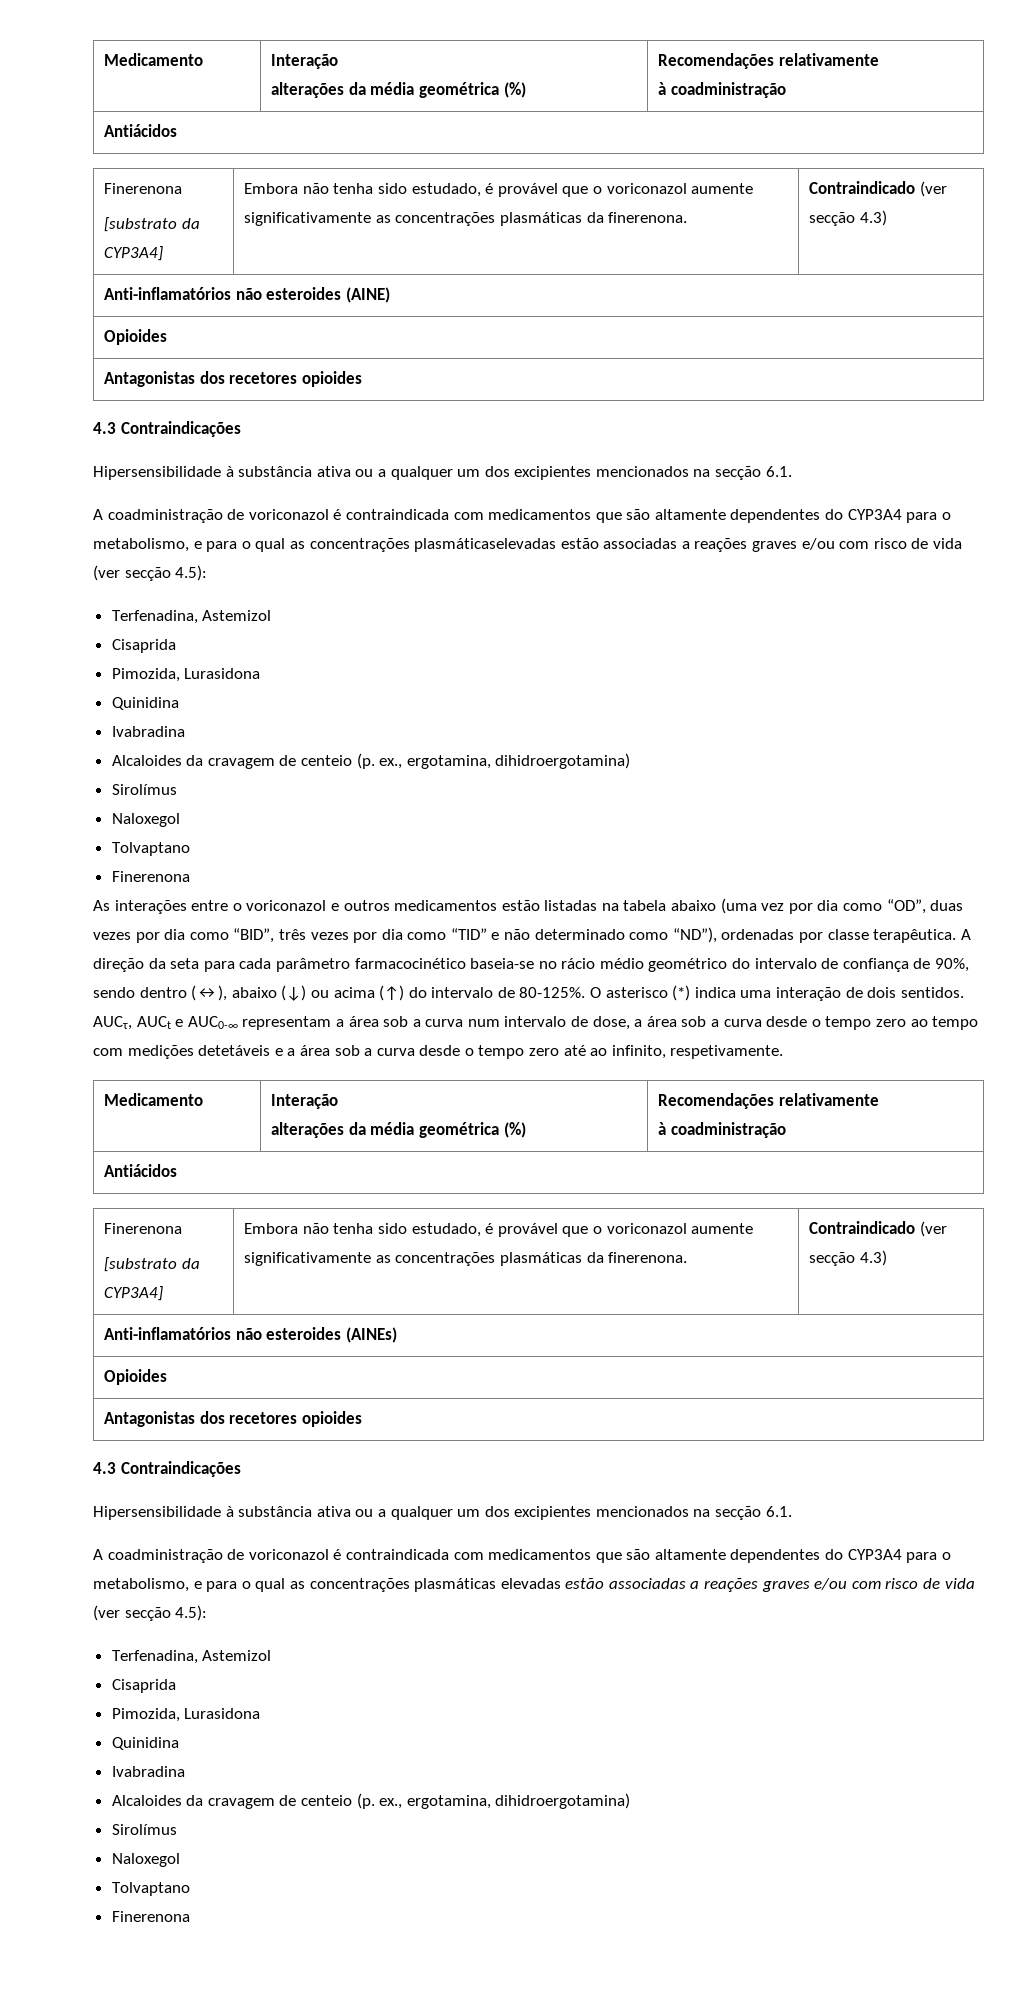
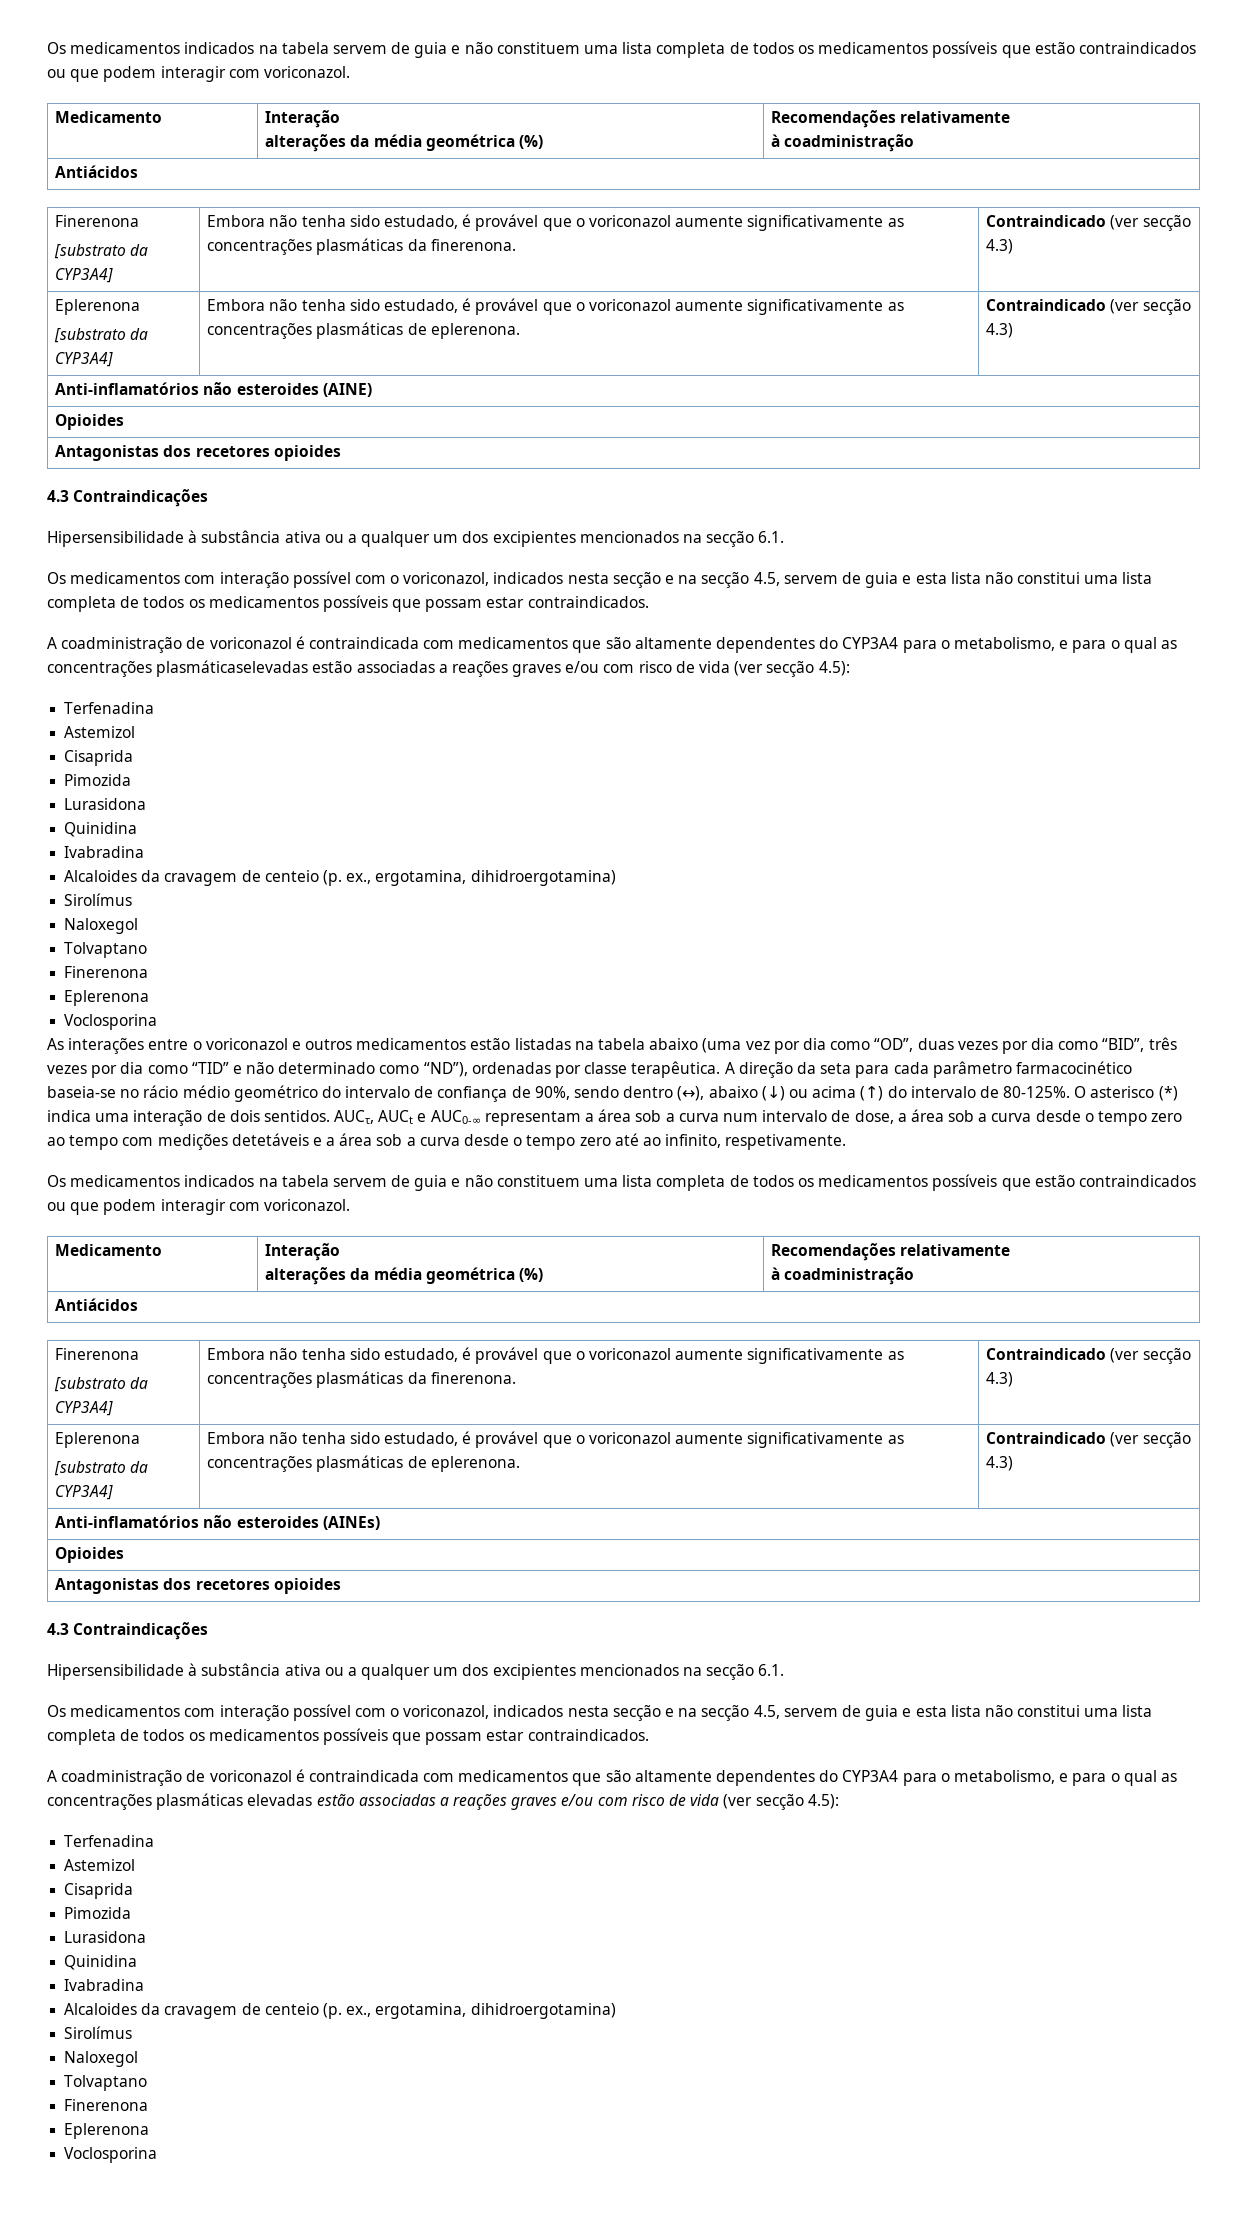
(104, 59) none -> [47,41,1196,58] [47,66,350,82] Os medicamentos indicados na tabela servem de guia e não constituem uma lista completa de todos os medicamentos possíveis que estão contraindicados ou que podem interagir com voriconazol. //
(887, 218) none -> [55,299,141,315] [54,328,149,343] [55,352,114,367] [207,298,904,315] [207,322,520,339] [986,299,1191,315] [986,323,1014,338] // Eplerenona // [substrato da CYP3A4] | Embora não tenha sido estudado, é provável que o voriconazol aumente significativamente as concentrações plasmáticas de eplerenona. | Contraindicado (ver secção 4.3)
(792, 471) none -> [47,571,1153,588] [47,595,649,612] // Os medicamentos com interação possível com o voriconazol, indicados nesta secção e na secção 4.5, servem de guia e esta lista não constitui uma lista completa de todos os medicamentos possíveis que possam estar contraindicados.
[111,610,272,624] [111,639,176,653] [111,668,180,682] Terfenadina, Astemizol // Cisaprida // Pimozida, -> [64,702,155,714] [64,726,136,738] [64,750,134,766] [64,774,132,786] Terfenadina // Astemizol // Cisaprida // Pimozida //
(190, 876) none -> [64,990,150,1006] [64,1014,158,1030] // Eplerenona // Voclosporina
(784, 1052) none -> [47,1174,1196,1191] [47,1199,350,1215] // Os medicamentos indicados na tabela servem de guia e não constituem uma lista completa de todos os medicamentos possíveis que estão contraindicados ou que podem interagir com voriconazol.
(887, 1258) none -> [55,1432,141,1448] [54,1461,149,1476] [55,1485,114,1500] [207,1431,904,1448] [207,1455,520,1472] [986,1432,1191,1448] [986,1456,1014,1471] // Eplerenona // [substrato da CYP3A4] | Embora não tenha sido estudado, é provável que o voriconazol aumente significativamente as concentrações plasmáticas de eplerenona. | Contraindicado (ver secção 4.3)
(792, 1511) none -> [47,1704,1153,1721] [47,1728,649,1745] // Os medicamentos com interação possível com o voriconazol, indicados nesta secção e na secção 4.5, servem de guia e esta lista não constitui uma lista completa de todos os medicamentos possíveis que possam estar contraindicados.
[111,1650,272,1664] [111,1679,176,1693] [111,1708,180,1722] Terfenadina, Astemizol // Cisaprida // Pimozida, -> [64,1835,155,1847] [64,1859,136,1871] [64,1883,134,1899] [64,1907,132,1919] Terfenadina // Astemizol // Cisaprida // Pimozida //
(190, 1916) none -> [64,2123,150,2139] [64,2147,158,2163] // Eplerenona // Voclosporina

